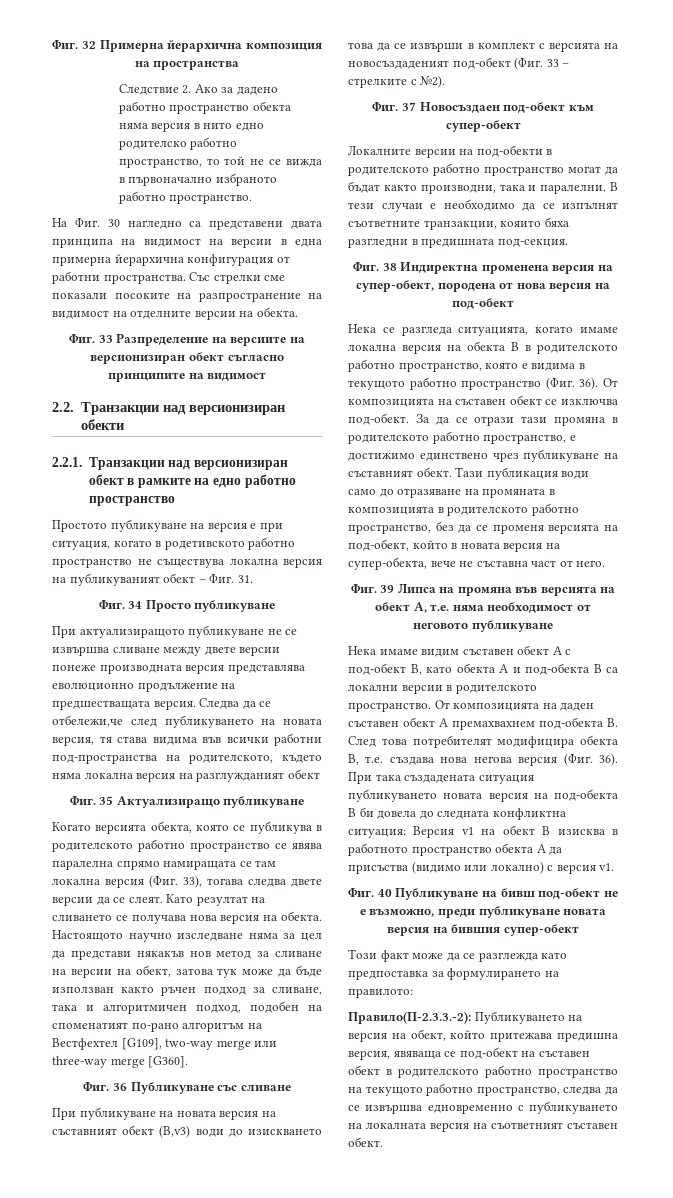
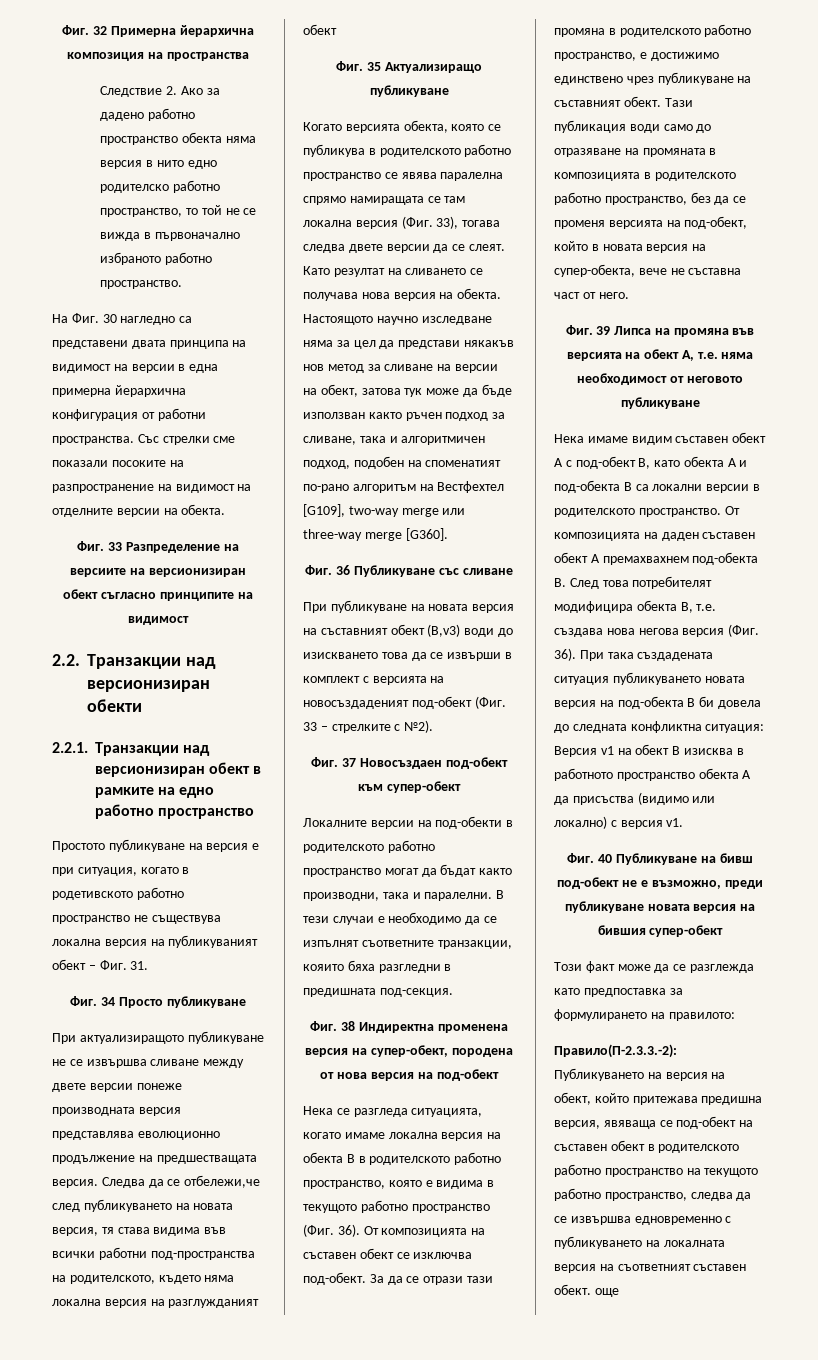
(383, 1142) none -> [594,1288,619,1297] още

